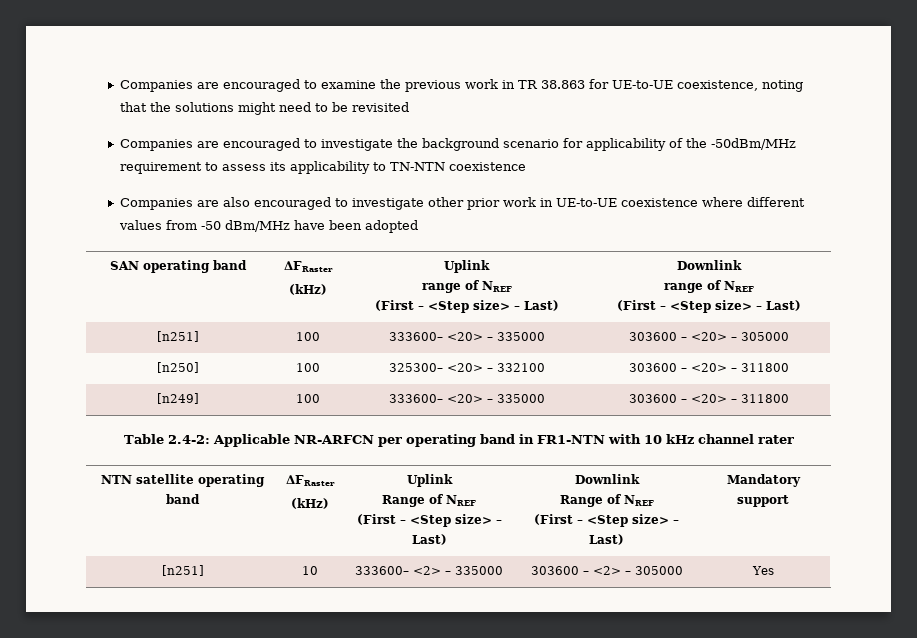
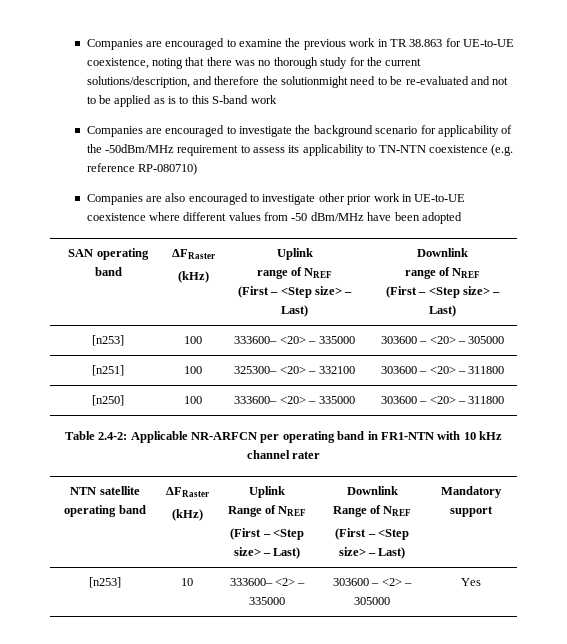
[150,102,410,115] the solutions might need to be revisited -> [206,57,422,69] [86,76,509,88] [86,95,277,107] there was no thorough study for the current solutions/description, and therefore the solutionmight need to be re-evaluated and not to be applied as is to this S-band work
(527, 166) none -> [491,144,514,156] [86,163,197,175] (e.g. reference RP-080710)
[157,331,199,342] [n251] -> [92,335,124,346] [n253]
[157,362,199,373] [n250] -> [92,365,124,376] [n251]
[157,393,199,404] [n249] -> [92,395,124,406] [n250]
[161,565,204,576] [n251] -> [89,577,121,588] [n253]

